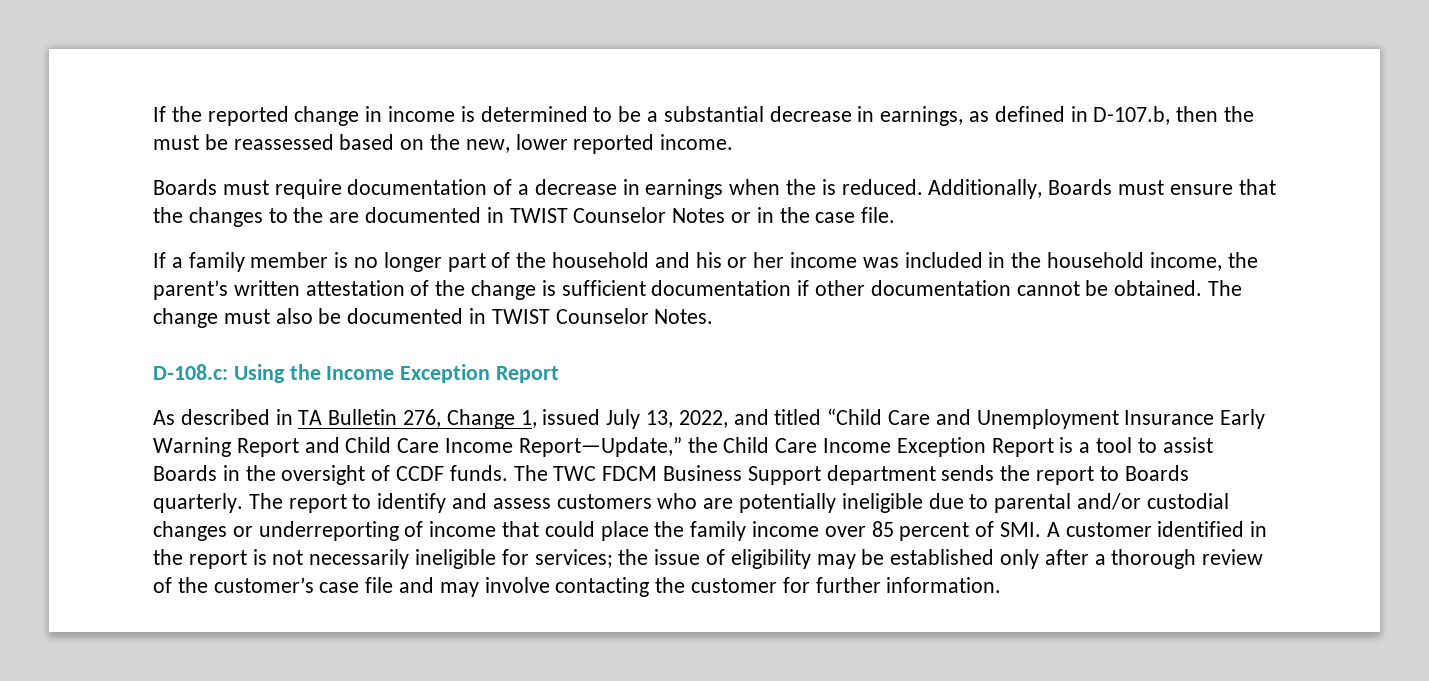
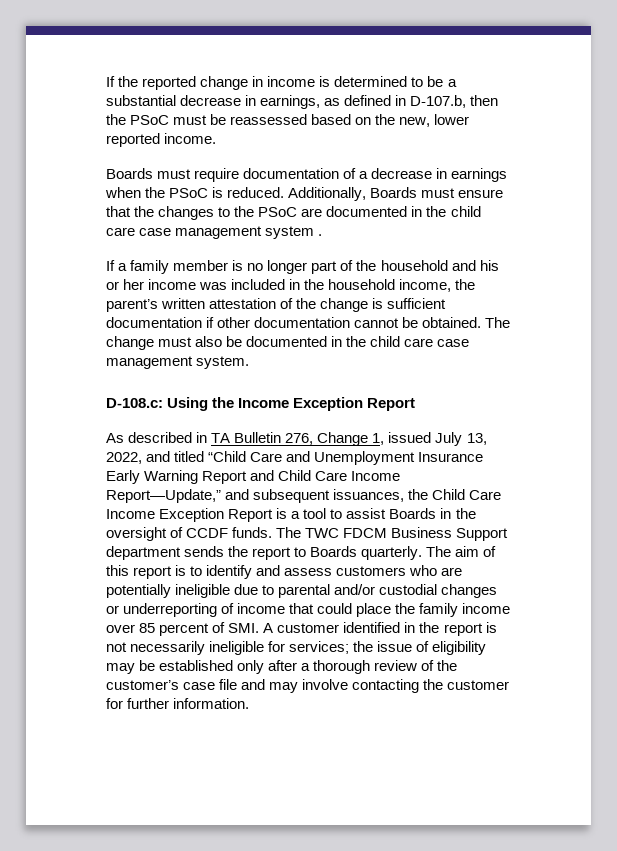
(1255, 114) none -> [130,115,170,125] PSoC
(817, 187) none -> [169,188,209,198] PSoC
(324, 215) none -> [258,207,298,217] PSoC
[509,207,896,223] TWIST Counselor Notes or in the case file. -> [426,206,481,217] [106,226,323,239] the child care case management system .
[491,308,714,324] TWIST Counselor Notes. -> [346,336,470,347] [106,356,250,369] the child care case management system.
(682, 447) none -> [225,489,405,503] and subsequent issuances,
[288,494,347,513] report -> [455,546,497,557] [106,565,187,579] aim of this report is

